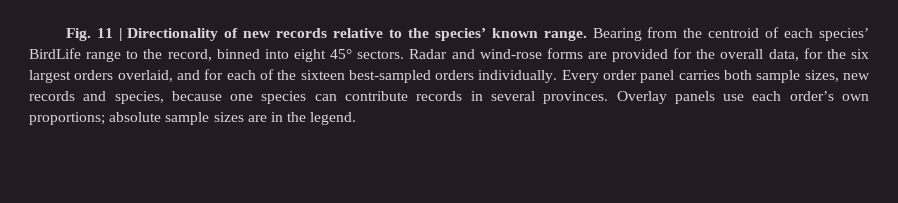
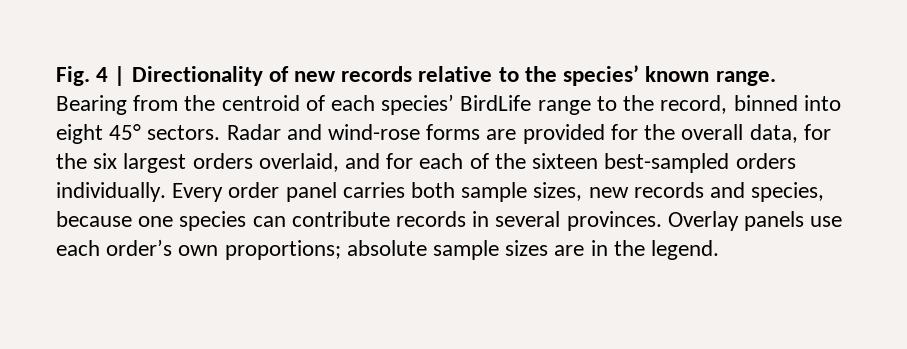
[96,28,113,38] 11 -> [96,67,109,82] 4

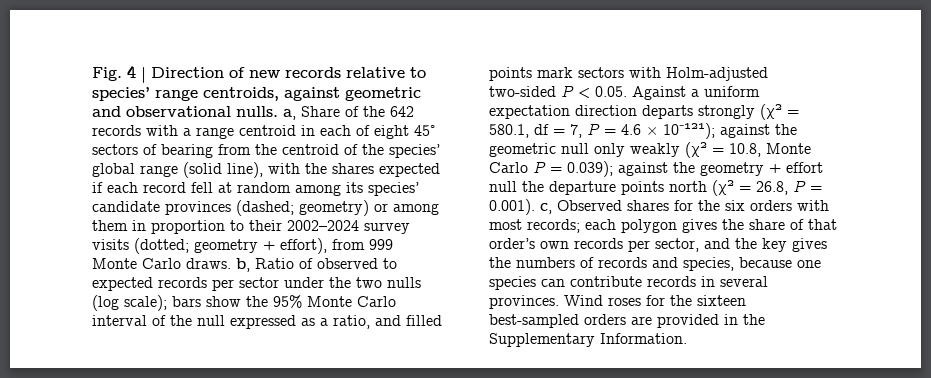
[131,66,263,86] Directionality -> [151,67,224,78] Direction
[524,65,776,86] [56,94,841,115] [56,124,831,144] [56,153,796,173] [56,182,629,202] the species’ known range. Bearing from the centroid of each species’ BirdLife range to the record, binned into eight 45° sectors. Radar and wind-rose forms are provided for the overall data, for the six largest orders overlaid, and for each of the sixteen best-sampled orders individually. Every order panel carries both sample sizes, new -> [92,87,421,101] [92,106,414,120] [92,125,435,139] [92,144,440,158] [92,162,440,178] [92,182,419,196] [92,200,439,216] [92,220,410,234] [92,238,393,254] [92,258,397,272] [92,277,421,291] [92,295,396,311] [92,315,442,329] [489,67,768,81] [489,85,760,100] [489,104,799,120] [489,123,797,139] [489,142,811,158] [489,161,823,177] [489,180,822,196] [489,199,829,215] [489,219,837,233] [489,238,827,252] [489,257,594,268] species’ range centroids, against geometric and observational nulls. a, Share of the 642 records with a range centroid in each of eight 45° sectors of bearing from the centroid of the species’ global range (solid line), with the shares expected if each record fell at random among its species’ candidate provinces (dashed; geometry) or among them in proportion to their 2002–2024 survey visits (dotted; geometry + effort), from 999 Monte Carlo draws. b, Ratio of observed to expected records per sector under the two nulls (log scale); bars show the 95% Monte Carlo interval of the null expressed as a ratio, and filled points mark sectors with Holm-adjusted two-sided P < 0.05. Against a uniform expectation direction departs strongly (χ² = 580.1, df = 7, P = 4.6 × 10⁻¹²¹); against the geometric null only weakly (χ² = 10.8, Monte Carlo P = 0.039); against the geometry + effort null the departure points north (χ² = 26.8, P = 0.001). c, Observed shares for the six orders with most records; each polygon gives the share of that order’s own records per sector, and the key gives the numbers of
[667,211,843,231] [56,239,720,260] Overlay panels use each order’s own proportions; absolute sample sizes are in the legend. -> [564,295,746,306] [489,314,765,328] [489,333,687,347] Wind roses for the sixteen best-sampled orders are provided in the Supplementary Information.

